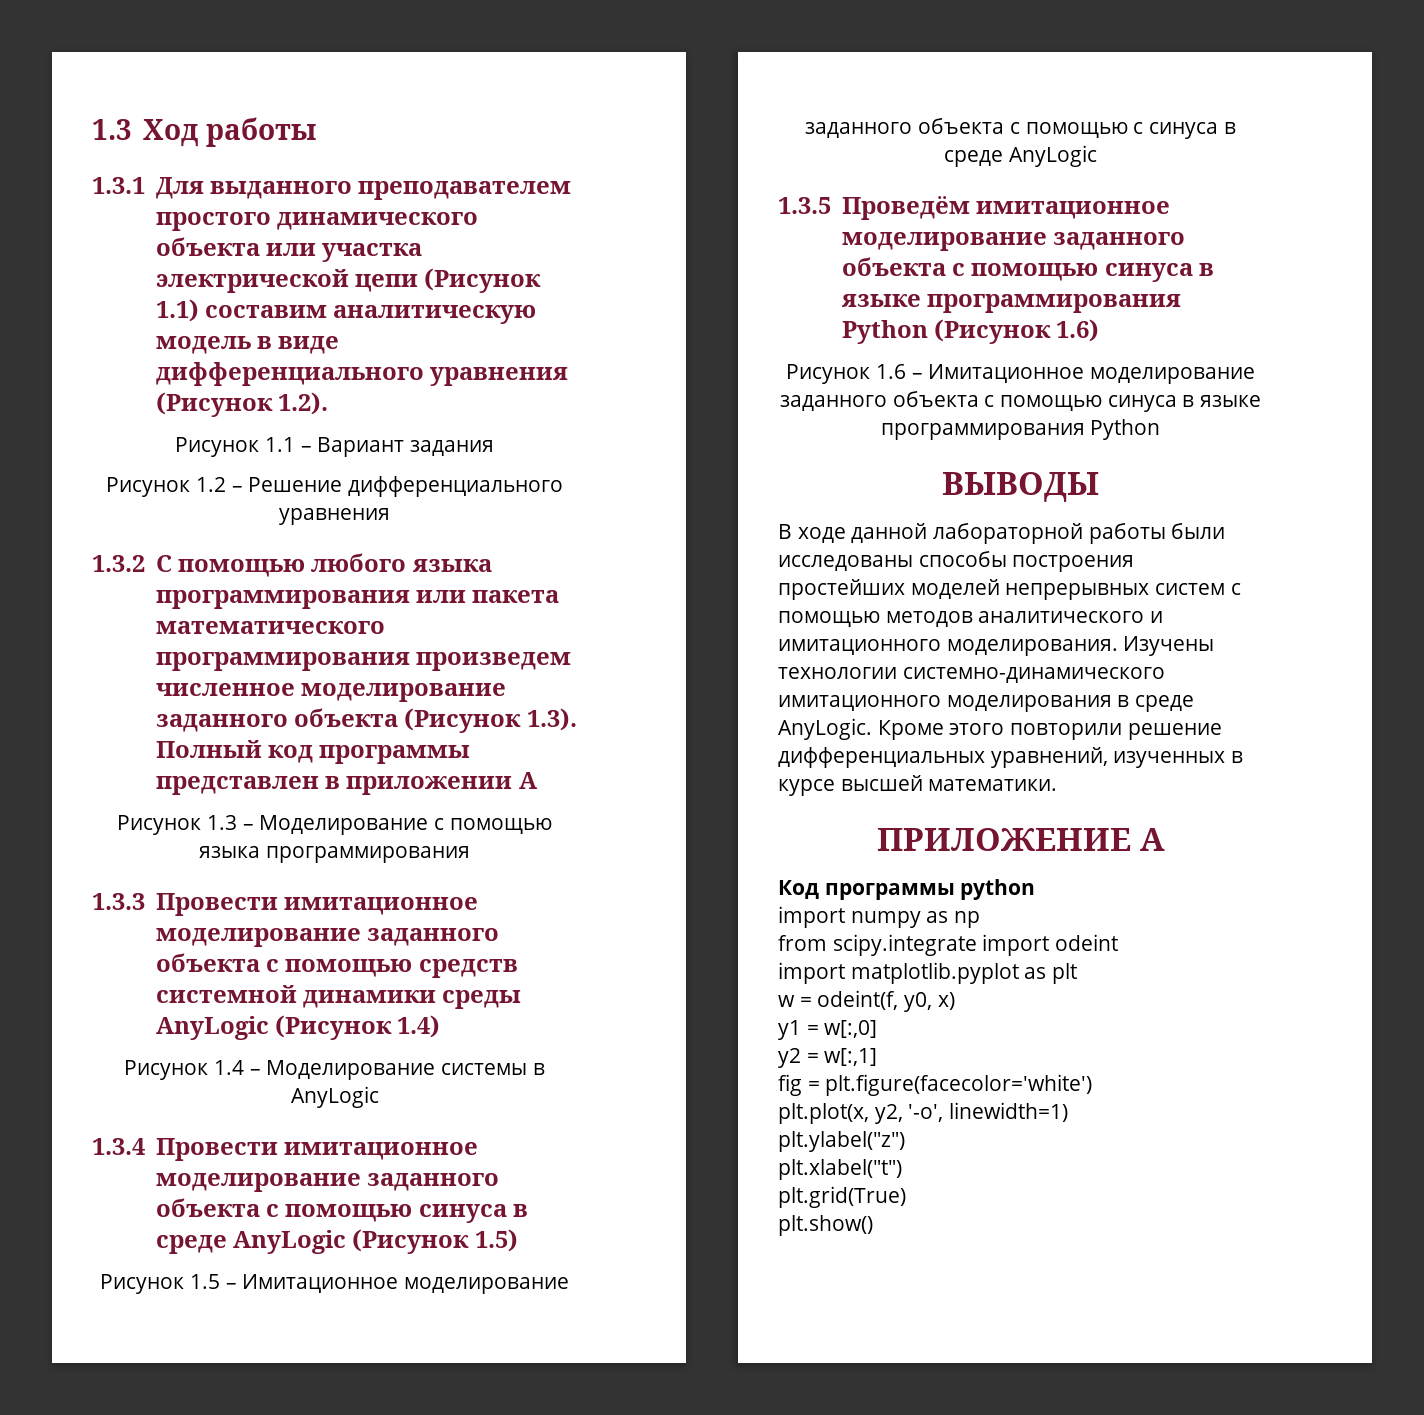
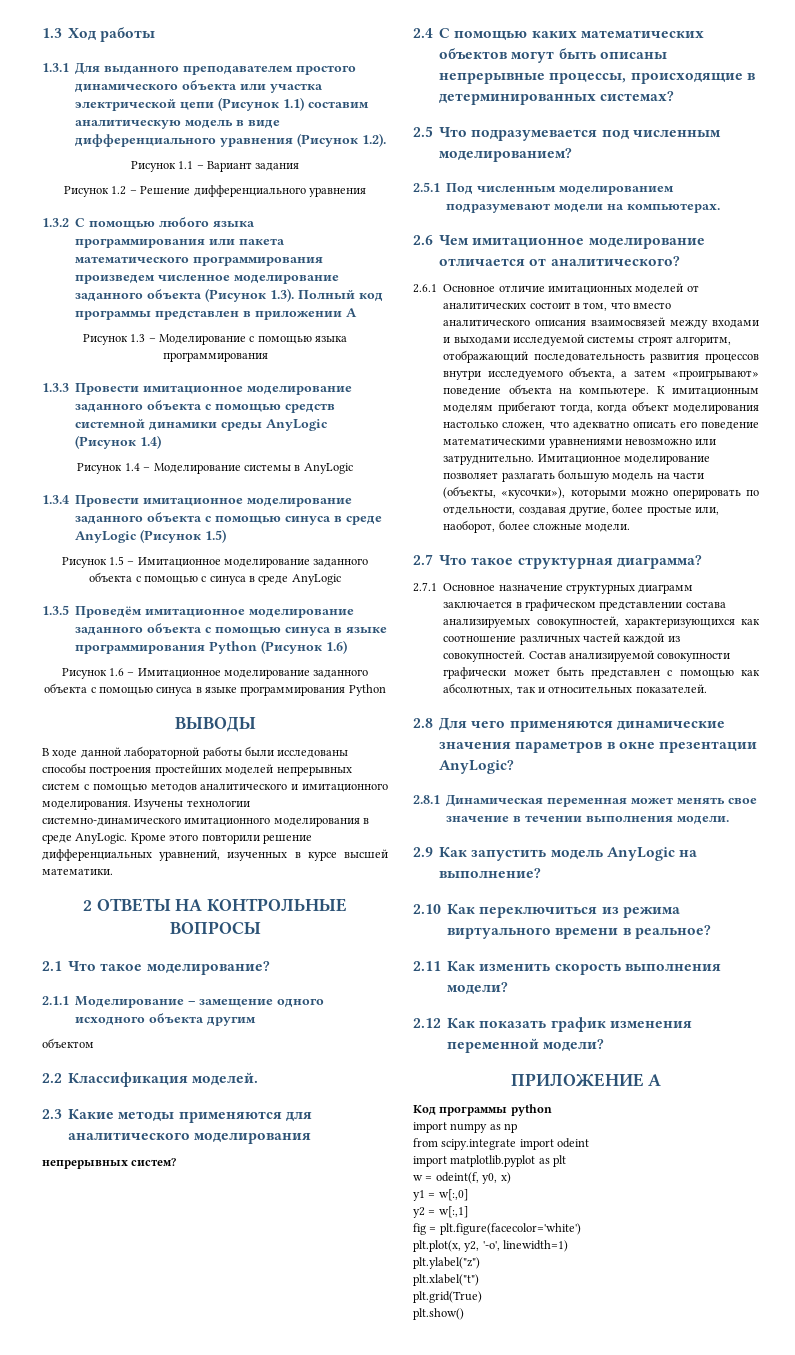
(1058, 785) none -> [82,898,348,912] [169,921,261,934] [42,961,270,975] [42,996,325,1008] [75,1013,257,1026] [42,1038,94,1048] [42,1072,259,1087] [42,1109,312,1123] [68,1132,312,1144] [42,1158,177,1169] [413,28,704,41] [439,48,667,63] [439,73,755,84] [439,91,675,105] [413,126,721,141] [439,148,573,162] [413,182,675,195] [446,203,721,213] [413,235,705,249] [439,256,680,266] [413,283,699,294] [443,302,672,311] [443,317,759,329] [443,334,732,346] [443,350,759,363] [443,367,759,380] [443,384,759,397] [443,401,759,414] [443,421,759,430] [443,438,717,448] [443,454,710,465] [443,469,705,482] [443,486,759,499] [443,503,720,516] [443,520,631,533] [413,554,702,569] [413,582,694,594] [443,599,726,611] [443,616,760,628] [443,633,680,645] [443,650,731,662] [443,666,760,679] [443,683,707,695] [413,718,725,732] [439,741,757,753] [439,760,515,774] [413,795,758,807] [446,815,730,825] [413,847,697,861] [439,868,542,878] [413,904,680,918] [447,925,711,939] [413,961,721,975] [447,982,509,995] [413,1017,692,1032] [447,1038,605,1053] // 2 ОТВЕТЫ НА КОНТРОЛЬНЫЕ ВОПРОСЫ // 2.1 Что такое моделирование? // 2.1.1 Моделирование – замещение одного исходного объекта другим // объектом // 2.2 Классификация моделей. // 2.3 Какие методы применяются для аналитического моделирования // непрерывных систем? // 2.4 С помощью каких математических объектов могут быть описаны непрерывные процессы, происходящие в детерминированных системах? // 2.5 Что подразумевается под численным моделированием? // 2.5.1 Под численным моделированием подразумевают модели на компьютерах. // 2.6 Чем имитационное моделирование отличается от аналитического? // 2.6.1 Основное отличие имитационных моделей от аналитических состоит в том, что вместо аналитического описания взаимосвязей между входами и выходами исследуемой системы строят алгоритм, отображающий последовательность развития процессов внутри исследуемого объекта, а затем «проигрывают» поведение объекта на компьютере. К имитационным моделям прибегают тогда, когда объект моделирования настолько сложен, что адекватно описать его поведение математическими уравнениями невозможно или затруднительно. Имитационное моделирование позволяет разлагать большую модель на части (объекты, «кусочки»), которыми можно оперировать по отдельности, создавая другие, более простые или, наоборот, более сложные модели. // 2.7 Что такое структурная диаграмма? // 2.7.1 Основное назначение структурных диаграмм заключается в графическом представлении состава анализируемых совокупностей, характеризующихся как соотношение различных частей каждой из совокупностей. Состав анализируемой совокупности графически может быть представлен с помощью как абсолютных, так и относительных показателей. // 2.8 Для чего применяются динамические значения параметров в окне презентации AnyLogic? // 2.8.1 Динамическая переменная может менять свое значение в течении выполнения модели. // 2.9 Как запустить модель AnyLogic на выполнение? // 2.10 Как переключиться из режима виртуального времени в реальное? // 2.11 Как изменить скорость выполнения модели? // 2.12 Как показать график изменения переменной модели?

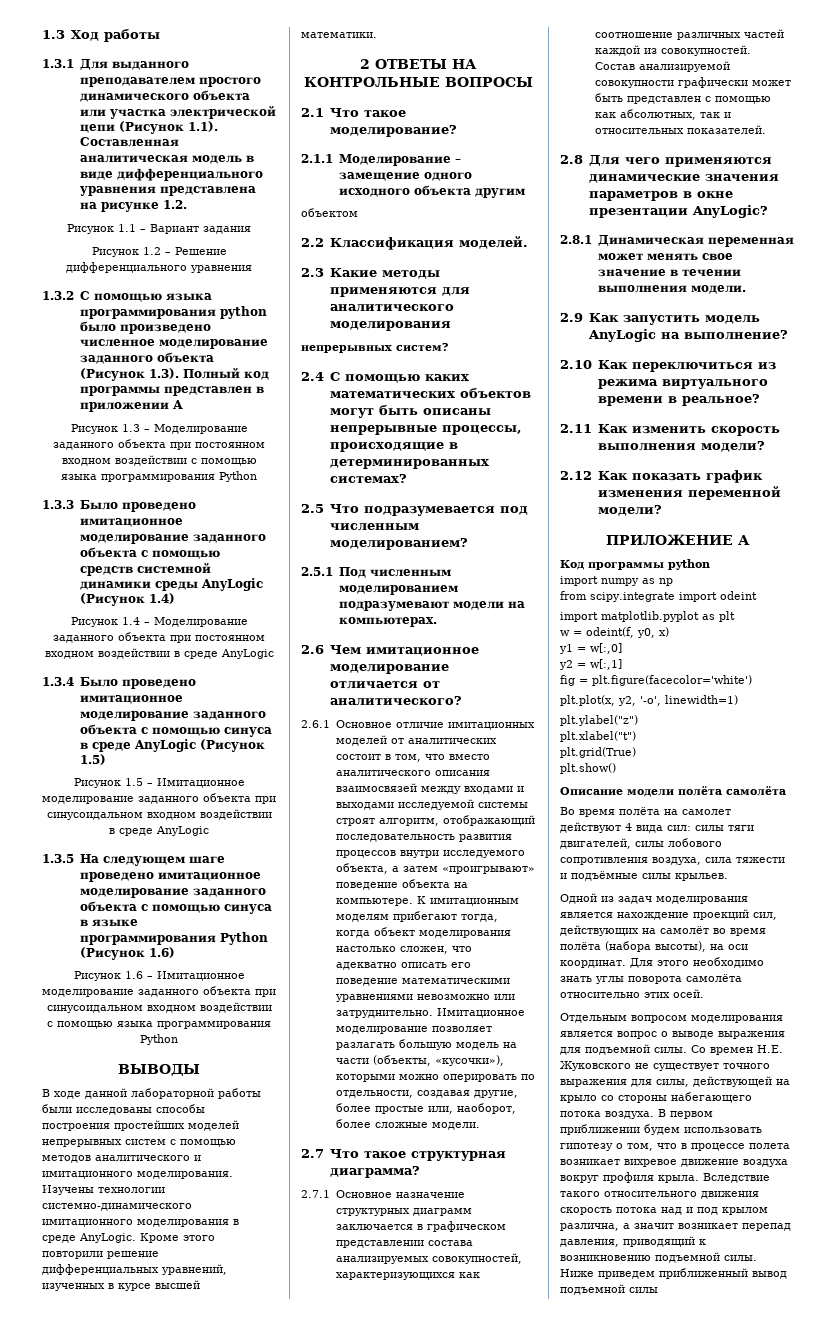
[283,97,370,111] [75,119,182,129] 1.1) составим аналитическую -> [187,121,218,132] [79,137,179,147] [79,155,188,163] 1.1). Составленная аналитическая
[297,133,387,147] (Рисунок 1.2). -> [159,186,256,196] [79,200,187,212] представлена на рисунке 1.2.
[159,217,256,227] [75,238,286,248] [75,256,324,266] [75,275,156,284] любого языка программирования или пакета математического программирования произведем -> [165,293,212,301] [79,306,267,319] [79,321,211,334] языка программирования python было произведено
[249,336,348,344] [162,352,268,362] с помощью языка программирования -> [53,439,265,450] [61,455,257,466] [61,471,257,482] заданного объекта при постоянном входном воздействии с помощью языка программирования Python
[75,383,140,395] Провести -> [79,500,196,512] Было проведено
[243,464,301,471] системы в -> [53,632,265,643] [44,648,218,659] заданного объекта при постоянном входном воздействии в среде
[75,495,140,507] Провести -> [79,677,196,689] Было проведено
[135,576,246,585] с помощью с синуса -> [255,796,276,804] [46,809,272,820] при синусоидальном входном воздействии
[75,606,143,618] Проведём -> [79,854,225,866] [79,872,154,882] На следующем шаге проведено
[90,687,238,696] с помощью синуса в языке -> [255,989,276,997] [46,1002,272,1013] [47,1021,153,1029] при синусоидальном входном воздействии с помощью языка
(464, 1314) none -> [560,786,786,797] [560,807,731,817] [560,822,754,833] [560,838,722,849] [560,857,785,865] [560,871,728,881] [560,893,748,904] [560,909,777,920] [560,925,766,936] [560,941,748,952] [560,957,764,968] [560,974,742,984] [560,989,704,998] [560,1013,783,1023] [560,1031,785,1039] [560,1044,783,1055] [560,1061,770,1071] [560,1076,790,1087] [560,1092,752,1103] [560,1109,713,1119] [560,1124,762,1135] [560,1143,790,1151] [560,1159,788,1167] [560,1172,770,1183] [560,1191,759,1199] [560,1207,768,1215] [560,1223,791,1231] [560,1236,706,1247] [560,1252,757,1263] [560,1268,787,1279] [560,1284,658,1295] // Описание модели полёта самолёта // Во время полёта на самолет действуют 4 вида сил: силы тяги двигателей, силы лобового сопротивления воздуха, сила тяжести и подъёмные силы крыльев. // Одной из задач моделирования является нахождение проекций сил, действующих на самолёт во время полёта (набора высоты), на оси координат. Для этого необходимо знать углы поворота самолёта относительно этих осей. // Отдельным вопросом моделирования является вопрос о выводе выражения для подъемной силы. Со времен Н.Е. Жуковского не существует точного выражения для силы, действующей на крыло со стороны набегающего потока воздуха. В первом приближении будем использовать гипотезу о том, что в процессе полета возникает вихревое движение воздуха вокруг профиля крыла. Вследствие такого относительного движения скорость потока над и под крылом различна, а значит возникает перепад давления, приводящий к возникновению подъемной силы. Ниже приведем приближенный вывод подъемной силы

